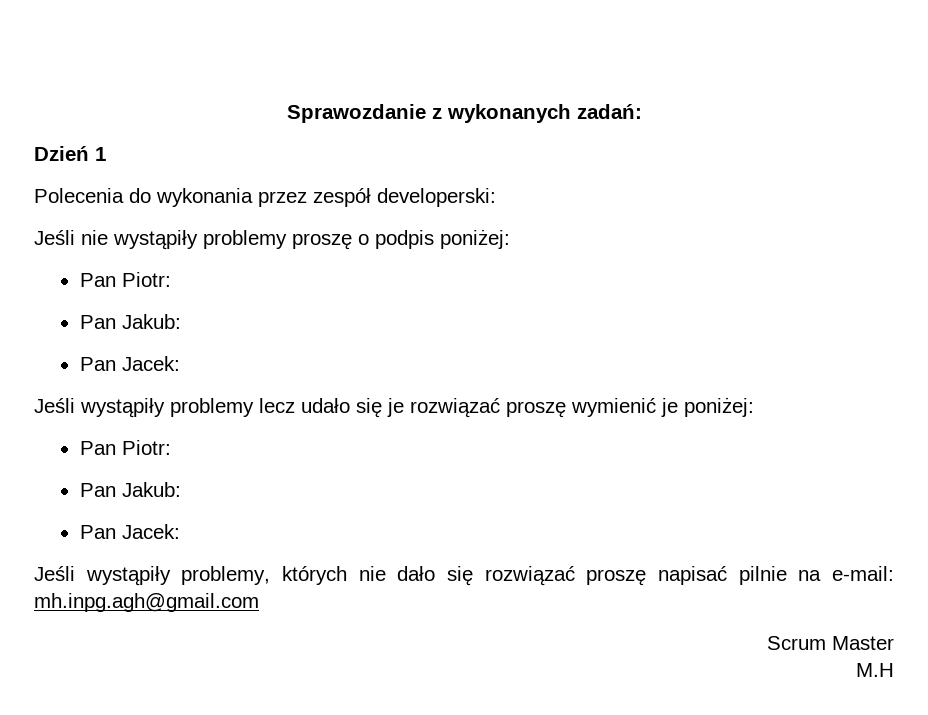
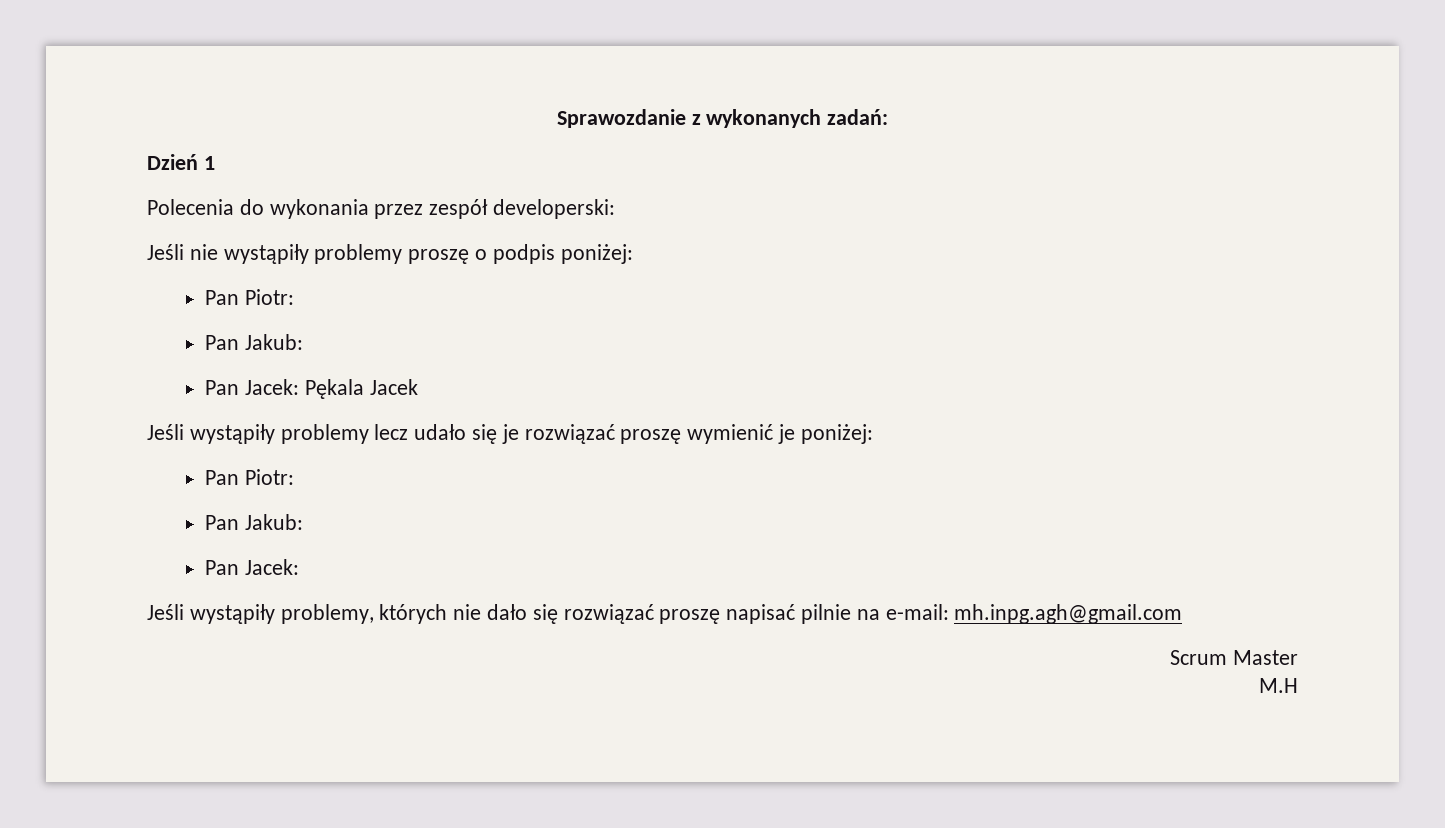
(180, 363) none -> [304,379,418,399] Pękala Jacek

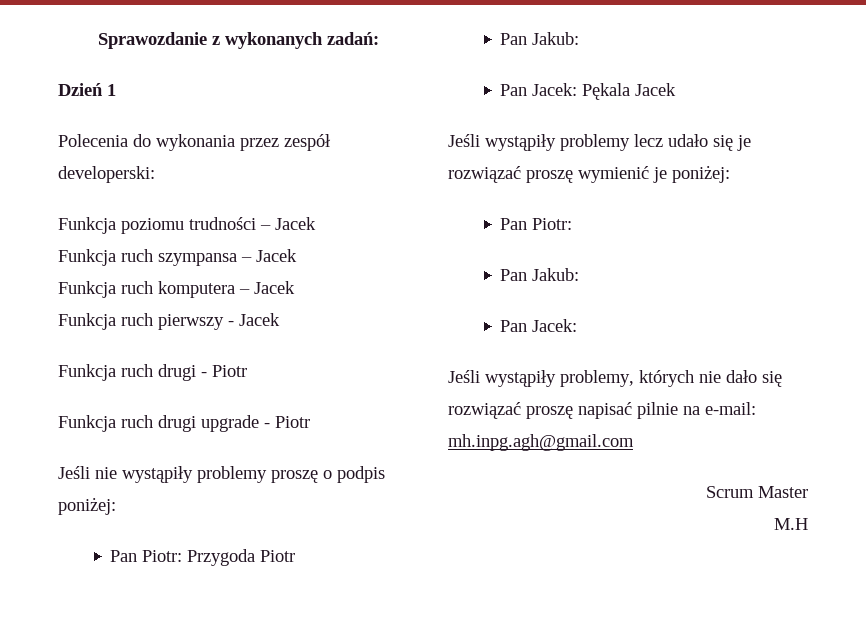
(616, 209) none -> [58,217,316,234] [58,249,297,266] [58,281,295,298] [58,313,280,330] [58,364,247,381] [58,415,310,432] // Funkcja poziomu trudności – Jacek // Funkcja ruch szympansa – Jacek // Funkcja ruch komputera – Jacek // Funkcja ruch pierwszy - Jacek // Funkcja ruch drugi - Piotr // Funkcja ruch drugi upgrade - Piotr
(295, 297) none -> [187,549,296,566] Przygoda Piotr

